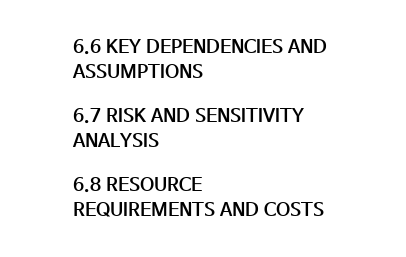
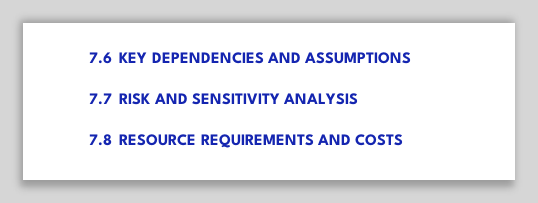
[73,39,101,55] 6.6 -> [89,52,112,64] 7.6
[73,108,101,124] 6.7 -> [89,93,112,105] 7.7
[73,177,101,193] 6.8 -> [89,134,112,146] 7.8

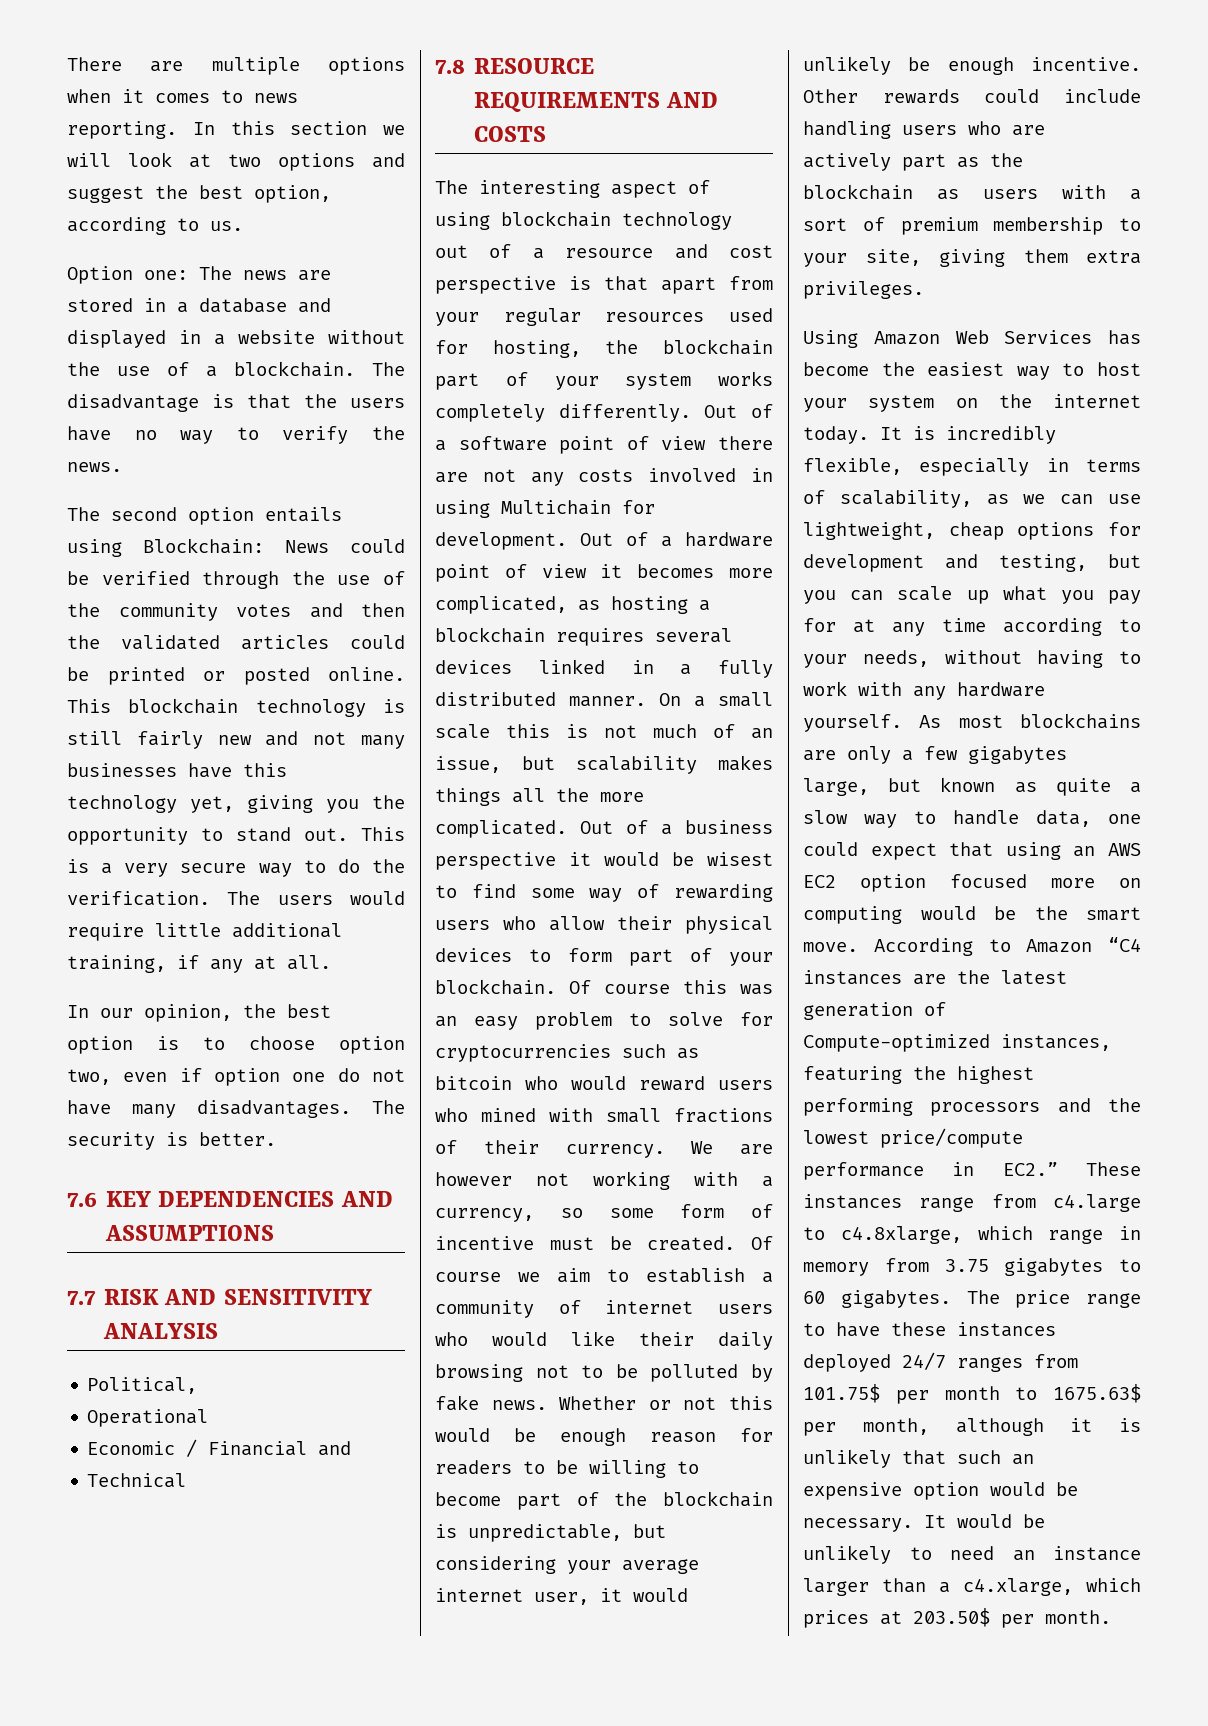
(89, 58) none -> [67,57,405,75] [67,89,298,103] [67,121,405,139] [67,152,405,171] [67,185,331,203] [67,217,243,235] [67,266,331,284] [67,298,331,313] [67,330,405,348] [67,361,405,377] [67,394,405,412] [67,426,405,444] [67,462,122,472] [67,507,342,525] [67,538,405,557] [67,571,405,589] [67,603,405,621] [67,635,405,650] [67,667,405,685] [67,698,405,717] [67,731,406,749] [67,763,287,778] [67,795,405,813] [67,827,405,845] [67,859,405,877] [67,891,405,906] [67,923,342,941] [67,955,331,973] [67,1004,331,1022] [67,1036,405,1054] [67,1068,405,1086] [67,1100,405,1118] [67,1132,276,1150] There are multiple options when it comes to news reporting. In this section we will look at two options and suggest the best option, according to us. // Option one: The news are stored in a database and displayed in a website without the use of a blockchain. The disadvantage is that the users have no way to verify the news. // The second option entails using Blockchain: News could be verified through the use of the community votes and then the validated articles could be printed or posted online. This blockchain technology is still fairly new and not many businesses have this technology yet, giving you the opportunity to stand out. This is a very secure way to do the verification. The users would require little additional training, if any at all. // In our opinion, the best option is to choose option two, even if option one do not have many disadvantages. The security is better. //
(359, 99) none -> [87,1377,198,1394] [87,1409,209,1427] [87,1439,352,1457] [87,1473,187,1488] // Political, // Operational // Economic / Financial and // Technical
(404, 140) none -> [435,180,710,198] [435,211,732,230] [435,244,773,259] [435,276,773,294] [435,308,773,326] [435,339,773,358] [435,371,773,390] [435,404,773,422] [435,436,773,454] [435,468,773,486] [435,500,655,518] [435,532,773,550] [435,564,773,582] [435,596,710,614] [435,627,732,646] [435,659,773,678] [435,692,773,707] [435,724,773,739] [435,755,773,774] [435,788,644,806] [435,820,773,838] [435,852,773,870] [435,884,773,902] [435,916,773,934] [435,948,773,966] [435,979,773,995] [435,1012,773,1030] [435,1044,699,1062] [435,1076,773,1091] [435,1108,773,1123] [435,1140,773,1158] [435,1171,773,1190] [435,1204,773,1222] [435,1236,773,1251] [435,1268,773,1283] [435,1300,773,1318] [435,1331,773,1350] [435,1364,773,1382] [435,1395,773,1411] [435,1428,773,1446] [435,1460,699,1478] [435,1491,773,1510] [435,1524,666,1542] [435,1556,699,1574] [435,1588,688,1605] [803,56,1141,75] [803,89,1141,104] [803,121,1045,139] [803,153,1023,171] [803,184,1141,200] [803,217,1141,235] [803,249,1141,267] [803,281,924,299] [803,330,1141,348] [803,362,1141,380] [803,394,1141,412] [803,426,1056,444] [803,458,1141,476] [803,490,1141,508] [803,522,1141,540] [803,554,1141,572] [803,586,1141,604] [803,618,1141,636] [803,650,1141,668] [803,681,1045,700] [803,713,1141,732] [803,746,1067,764] [803,777,1141,796] [803,810,1141,828] [803,842,1141,860] [803,874,1141,892] [803,906,1141,924] [803,937,1141,956] [803,970,1067,985] [803,1002,946,1020] [803,1034,1111,1052] [803,1066,1034,1084] [803,1098,1141,1116] [803,1128,1023,1148] [803,1162,1141,1180] [803,1194,1141,1212] [803,1226,1141,1244] [803,1258,1141,1276] [803,1290,1141,1308] [803,1322,1056,1337] [803,1352,1078,1372] [803,1384,1141,1404] [803,1418,1141,1436] [803,1449,1034,1468] [803,1482,1078,1500] [803,1514,1045,1532] [803,1545,1141,1564] [803,1578,1141,1596] [803,1608,1111,1628] // The interesting aspect of using blockchain technology out of a resource and cost perspective is that apart from your regular resources used for hosting, the blockchain part of your system works completely differently. Out of a software point of view there are not any costs involved in using Multichain for development. Out of a hardware point of view it becomes more complicated, as hosting a blockchain requires several devices linked in a fully distributed manner. On a small scale this is not much of an issue, but scalability makes things all the more complicated. Out of a business perspective it would be wisest to find some way of rewarding users who allow their physical devices to form part of your blockchain. Of course this was an easy problem to solve for cryptocurrencies such as bitcoin who would reward users who mined with small fractions of their currency. We are however not working with a currency, so some form of incentive must be created. Of course we aim to establish a community of internet users who would like their daily browsing not to be polluted by fake news. Whether or not this would be enough reason for readers to be willing to become part of the blockchain is unpredictable, but considering your average internet user, it would unlikely be enough incentive. Other rewards could include handling users who are actively part as the blockchain as users with a sort of premium membership to your site, giving them extra privileges. // Using Amazon Web Services has become the easiest way to host your system on the internet today. It is incredibly flexible, especially in terms of scalability, as we can use lightweight, cheap options for development and testing, but you can scale up what you pay for at any time according to your needs, without having to work with any hardware yourself. As most blockchains are only a few gigabytes large, but known as quite a slow way to handle data, one could expect that using an AWS EC2 option focused more on computing would be the smart move. According to Amazon “C4 instances are the latest generation of Compute-optimized instances, featuring the highest performing processors and the lowest price/compute performance in EC2.” These instances range from c4.large to c4.8xlarge, which range in memory from 3.75 gigabytes to 60 gigabytes. The price range to have these instances deployed 24/7 ranges from 101.75$ per month to 1675.63$ per month, although it is unlikely that such an expensive option would be necessary. It would be unlikely to need an instance larger than a c4.xlarge, which prices at 203.50$ per month.

